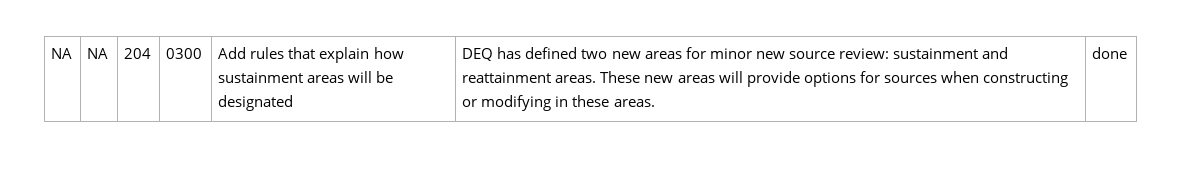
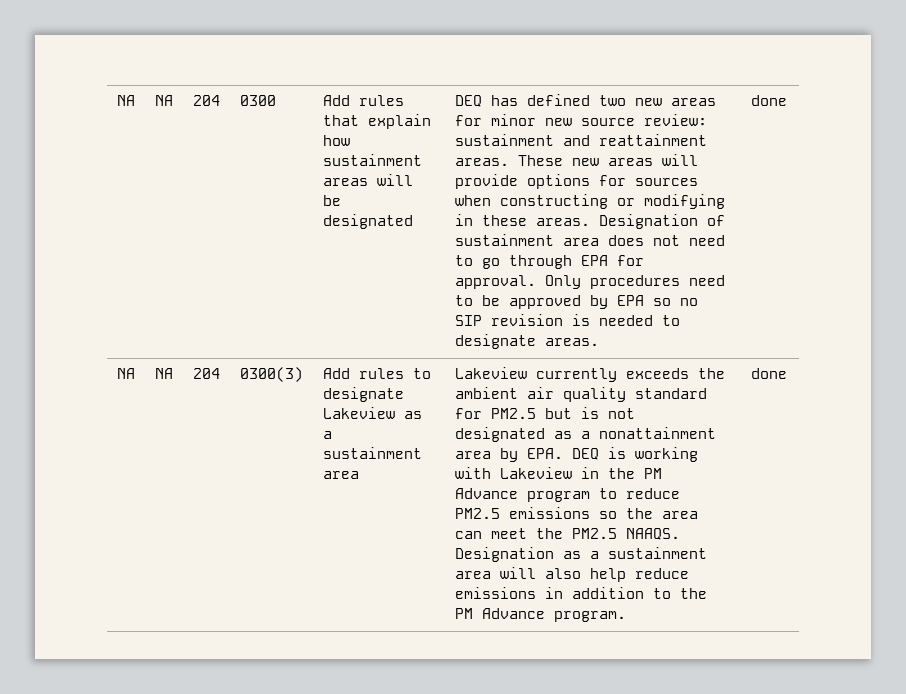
(655, 103) none -> [598,214,725,229] [454,234,725,246] [454,255,644,269] [454,275,725,289] [454,295,698,309] [454,314,680,326] [454,334,599,349] [750,95,787,106] [116,368,135,379] [154,368,173,379] [192,368,220,379] [239,367,303,382] [322,368,431,379] [322,387,404,402] [322,407,422,419] [322,431,332,439] [322,447,422,459] [322,471,359,479] [454,367,725,382] [454,387,707,402] [454,407,635,419] [454,427,716,442] [454,447,698,462] [454,467,662,479] [454,488,680,502] [454,507,698,519] [454,528,680,540] [454,547,707,562] [454,567,689,582] [454,587,707,599] [454,608,626,622] Designation of sustainment area does not need to go through EPA for approval. Only procedures need to be approved by EPA so no SIP revision is needed to designate areas. | done // NA | NA | 204 | 0300(3) | Add rules to designate Lakeview as a sustainment area | Lakeview currently exceeds the ambient air quality standard for PM2.5 but is not designated as a nonattainment area by EPA. DEQ is working with Lakeview in the PM Advance program to reduce PM2.5 emissions so the area can meet the PM2.5 NAAQS. Designation as a sustainment area will also help reduce emissions in addition to the PM Advance program.

